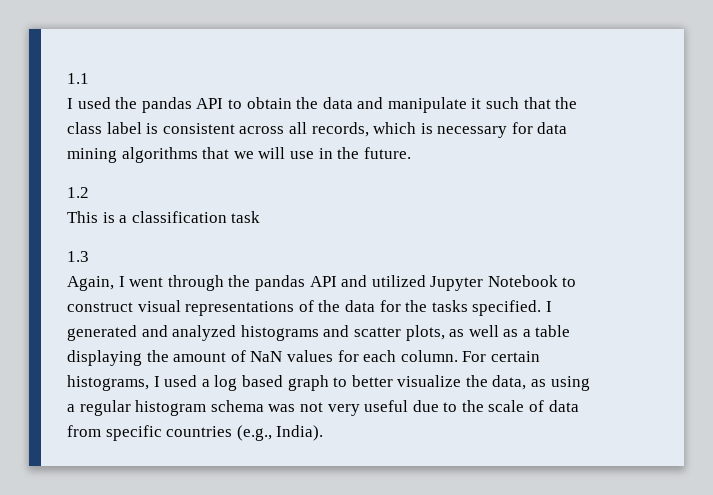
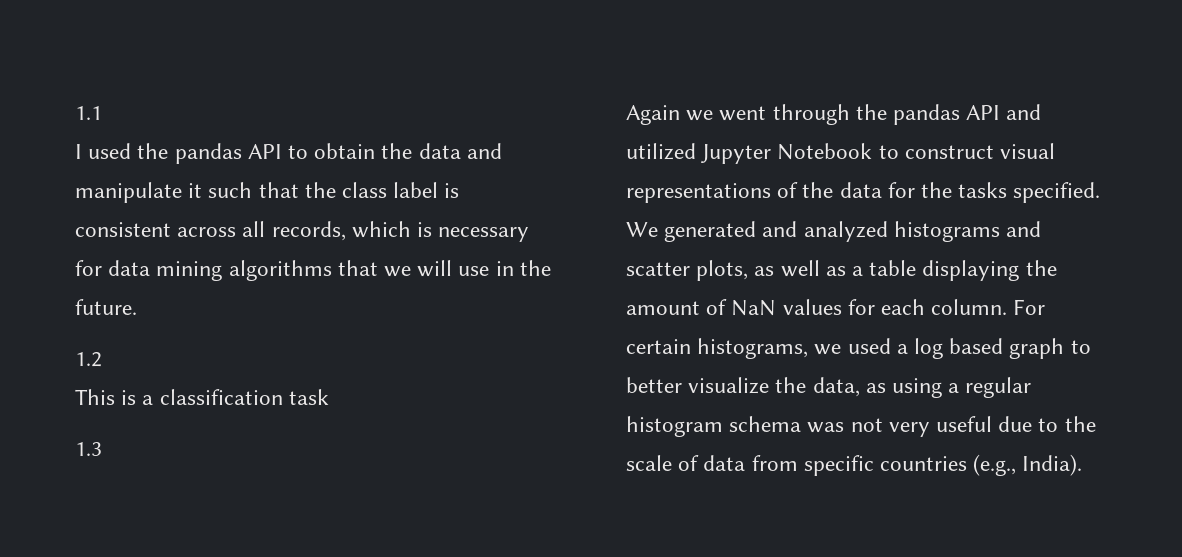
[67,276,125,291] Again, I -> [626,105,714,125] Again we
[545,301,552,312] I -> [626,222,658,237] We
[153,376,160,387] I -> [814,344,842,355] we

